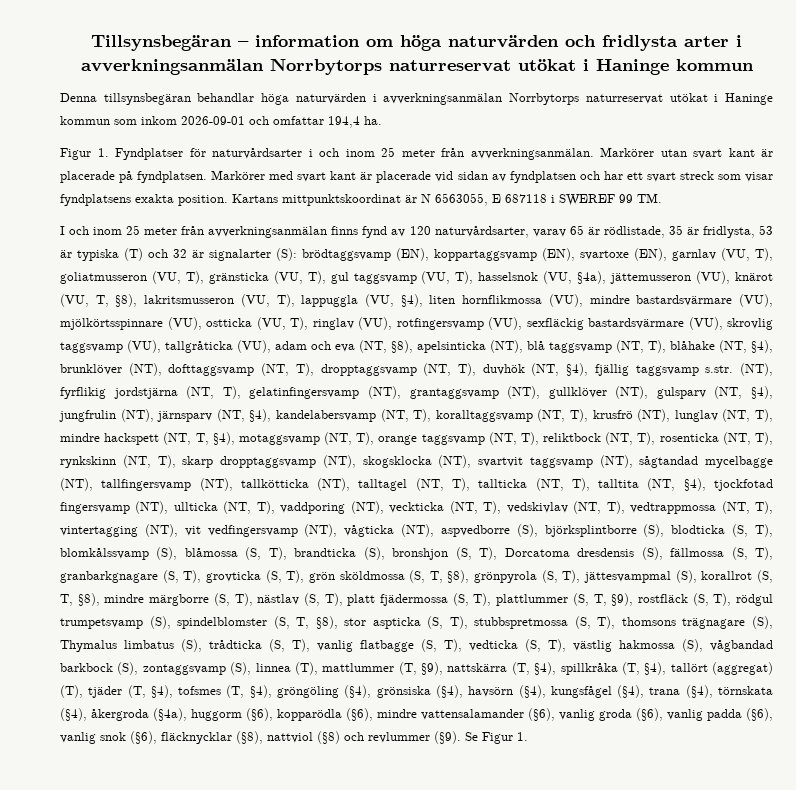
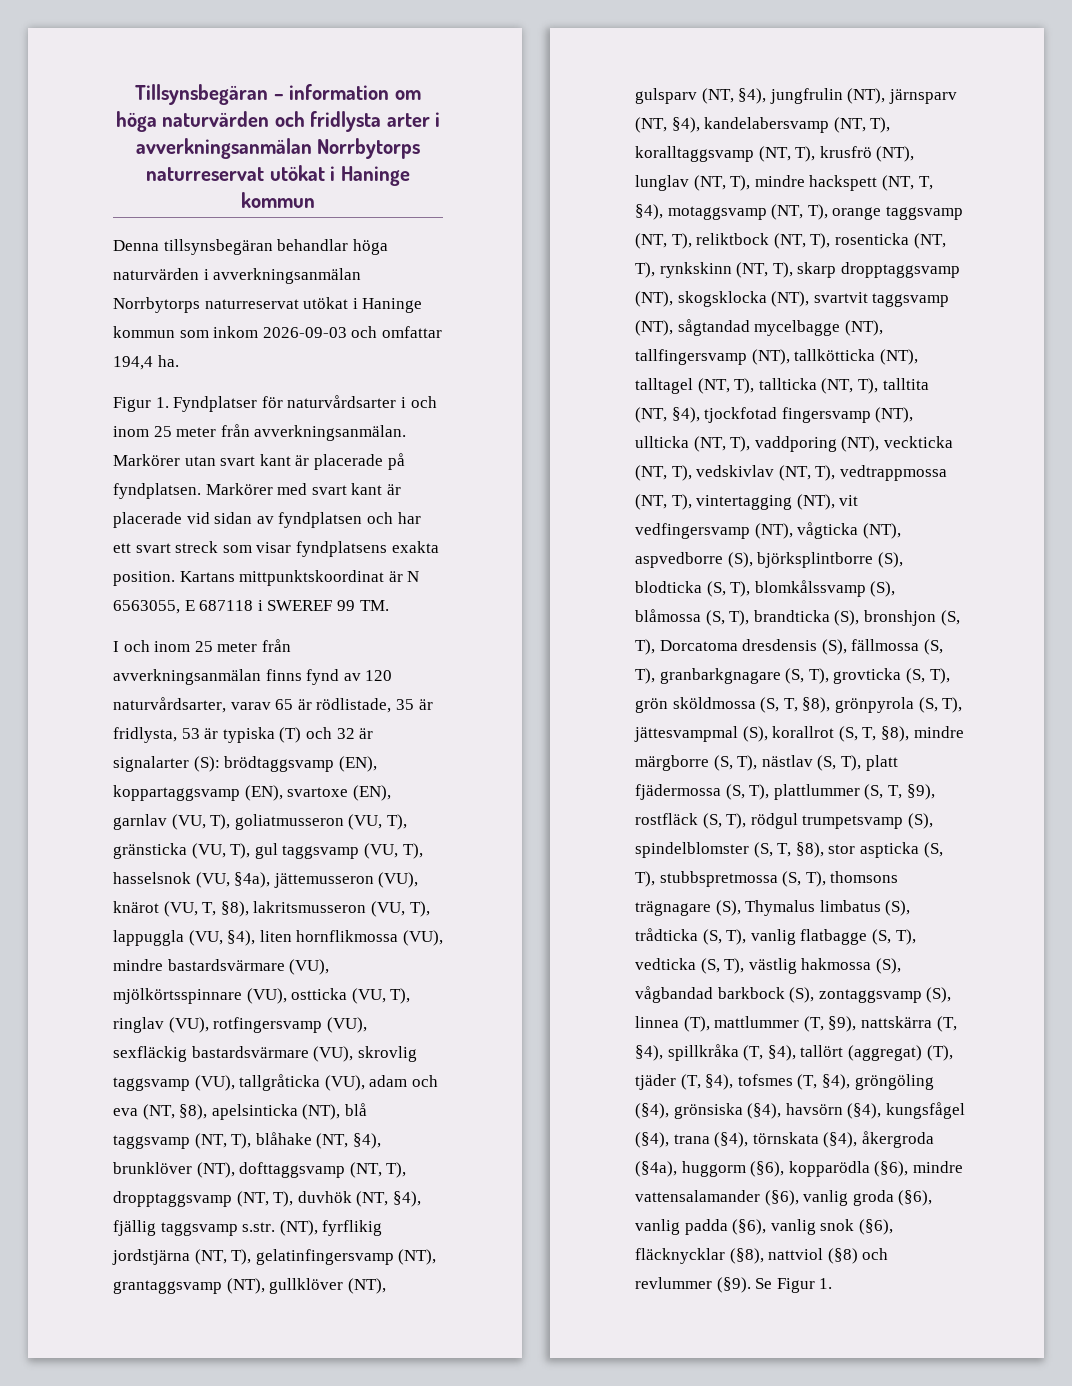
[181,116,245,125] 2026-09-01 -> [262,327,347,338] 2026-09-03

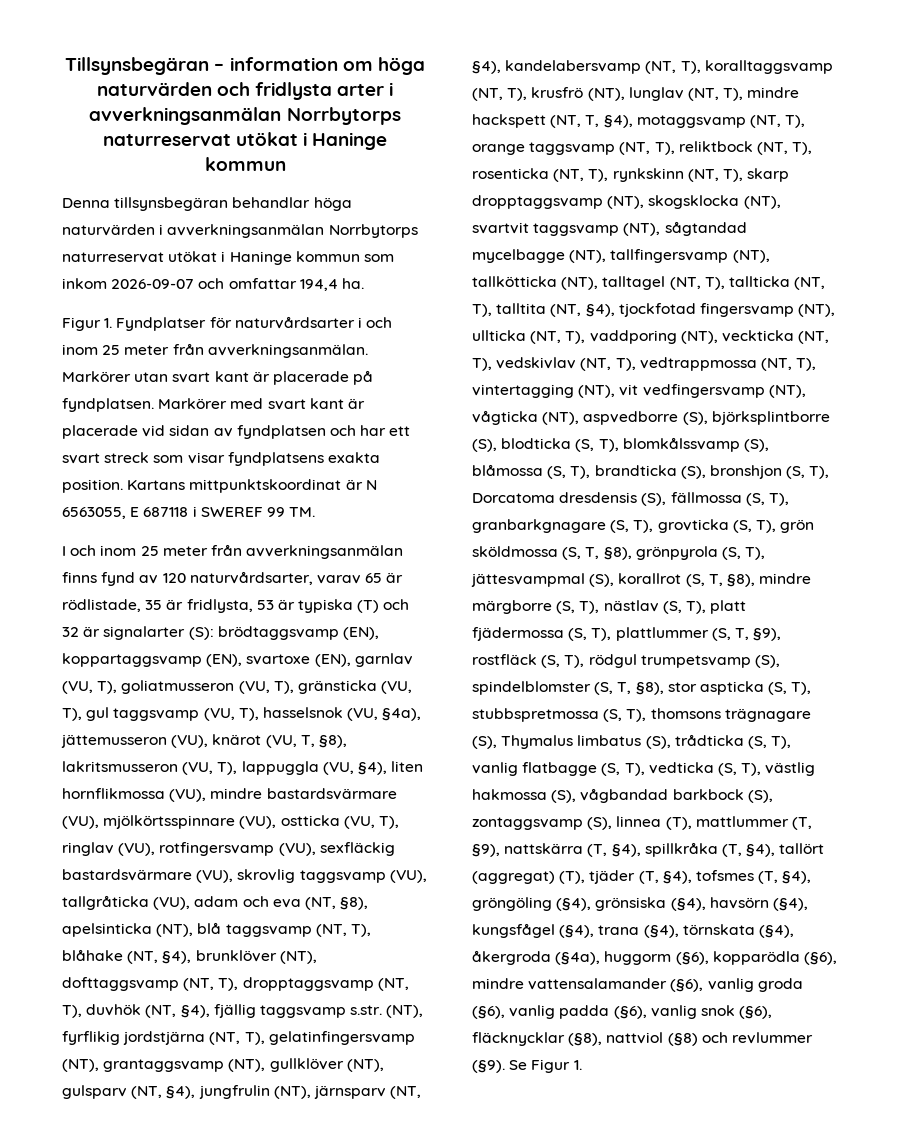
[262,327,347,338] 2026-09-03 -> [111,279,195,289] 2026-09-07

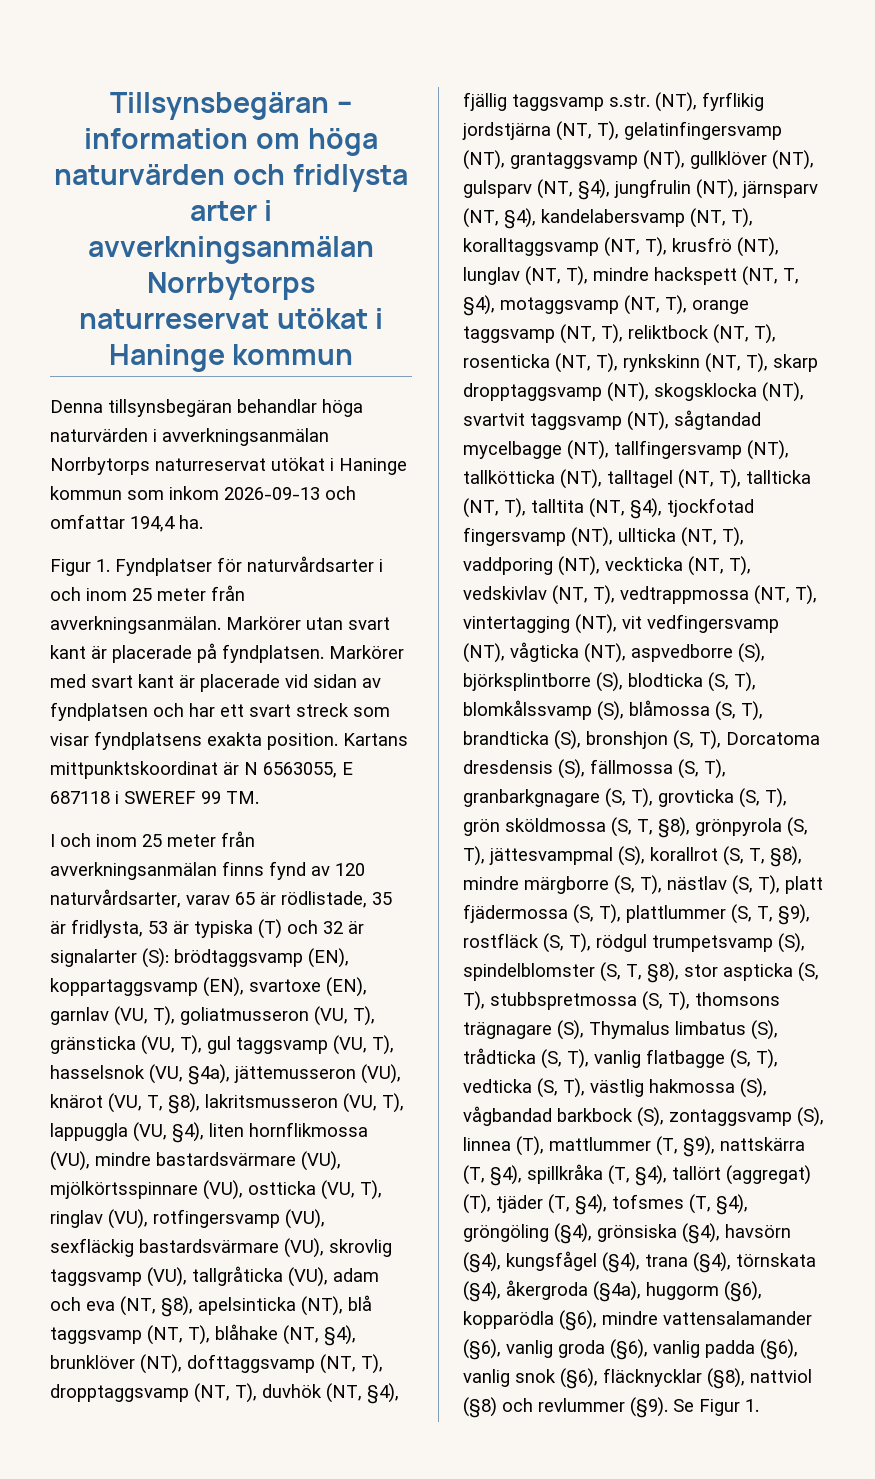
[111,279,195,289] 2026-09-07 -> [224,487,320,500] 2026-09-13

